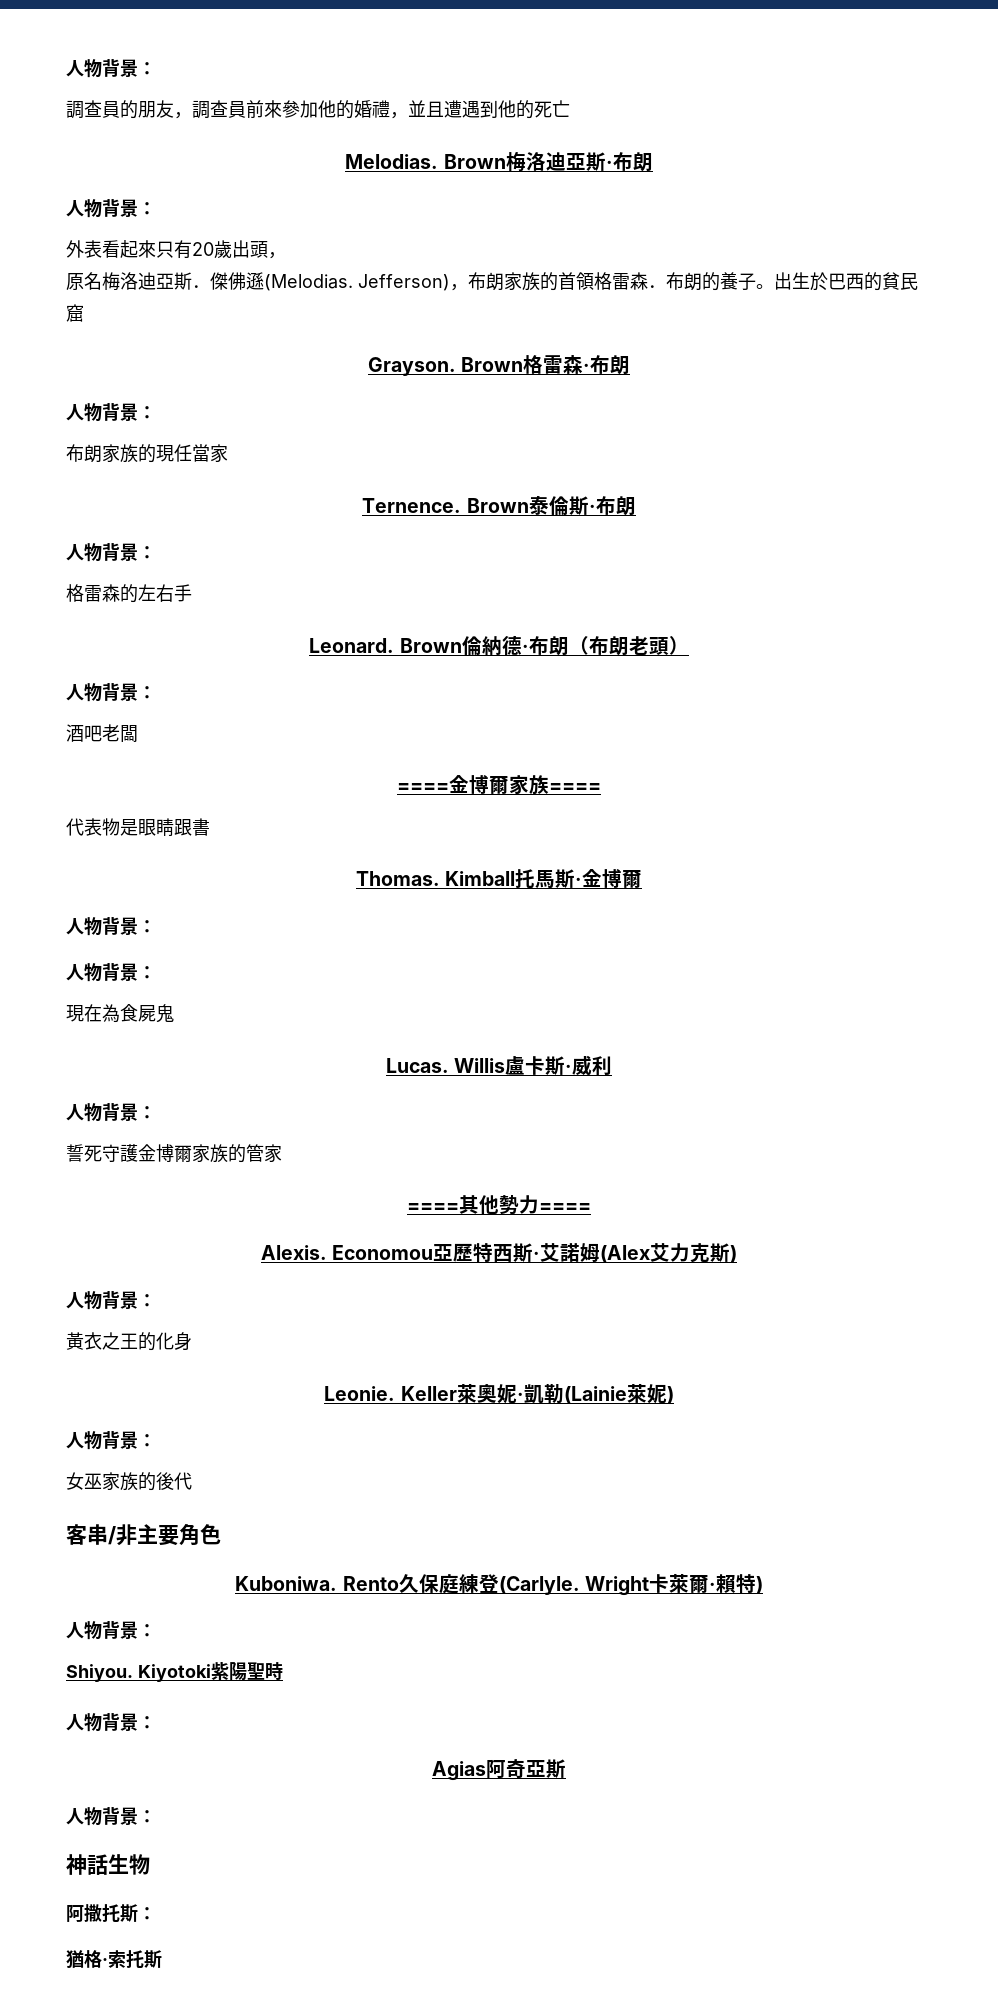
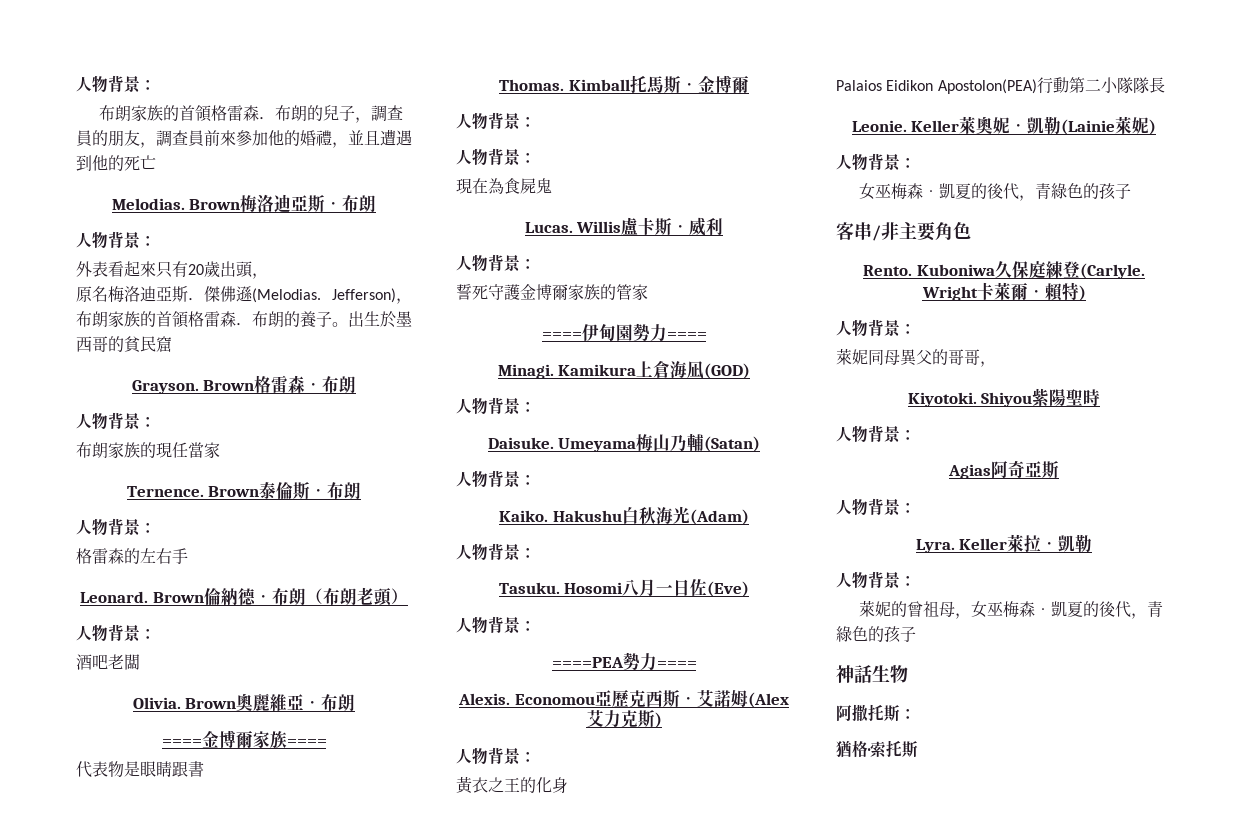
[66,59,156,78] 人物背景： // -> [76,75,156,93] [98,105,371,123] 人物背景： // 布朗家族的首領格雷森．布朗的兒子，
[828,273,864,290] 巴西 -> [396,311,412,327] [76,336,108,352] 墨西哥
(138, 733) none -> [132,693,356,711] // Olivia. Brown奧麗維亞‧布朗
[459,1195,499,1215] 其他 -> [581,323,707,342] [497,360,751,379] [456,397,536,415] [487,433,761,452] [456,470,536,488] [499,506,749,525] [456,543,536,561] [498,579,750,597] [456,616,536,634] [551,657,624,668] 伊甸園勢力==== // Minagi. Kamikura上倉海凪(GOD) // 人物背景： // Daisuke. Umeyama梅山乃輔(Satan) // 人物背景： // Kaiko. Hakushu白秋海光(Adam) // 人物背景： // Tasuku. Hosomi八月一日佐(Eve) // 人物背景： // ====PEA
[473,1243,494,1263] 特 -> [628,690,646,708] 克
(192, 1341) none -> [836,77,1165,94] // Palaios Eidikon Apostolon(PEA)行動第二小隊隊長
[102,1472,192,1491] 家族的後代 -> [890,183,1131,201] 梅森‧凱夏的後代，青綠色的孩子
[235,1576,399,1591] Kuboniwa. Rento -> [863,264,995,276] Rento. Kuboniwa
[66,1664,211,1682] Shiyou. Kiyotoki -> [836,348,996,367] [907,392,1033,407] 萊妮同母異父的哥哥， // Kiyotoki. Shiyou
(156, 1816) none -> [915,534,1093,553] [836,571,916,589] [858,600,1163,619] [836,626,916,643] // Lyra. Keller萊拉‧凱勒 // 人物背景： // 萊妮的曾祖母，女巫梅森‧凱夏的後代，青綠色的孩子

